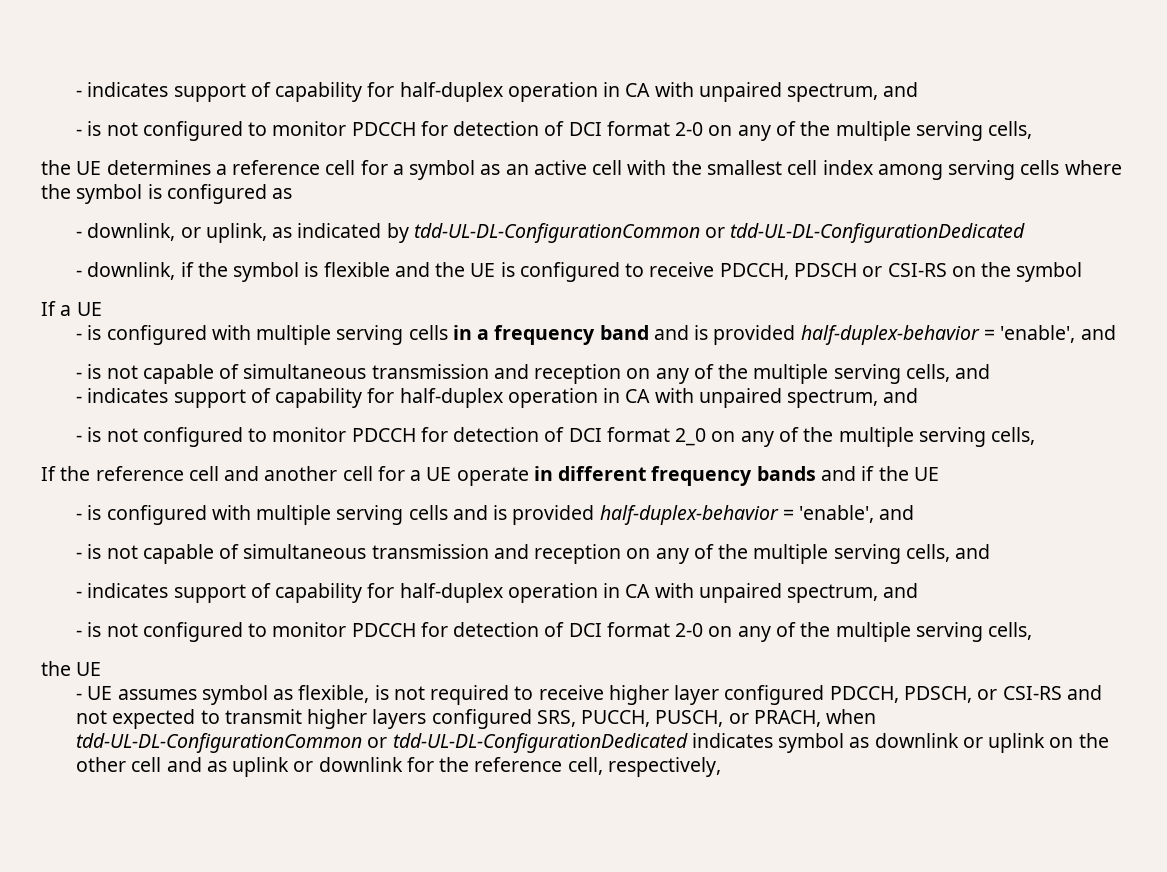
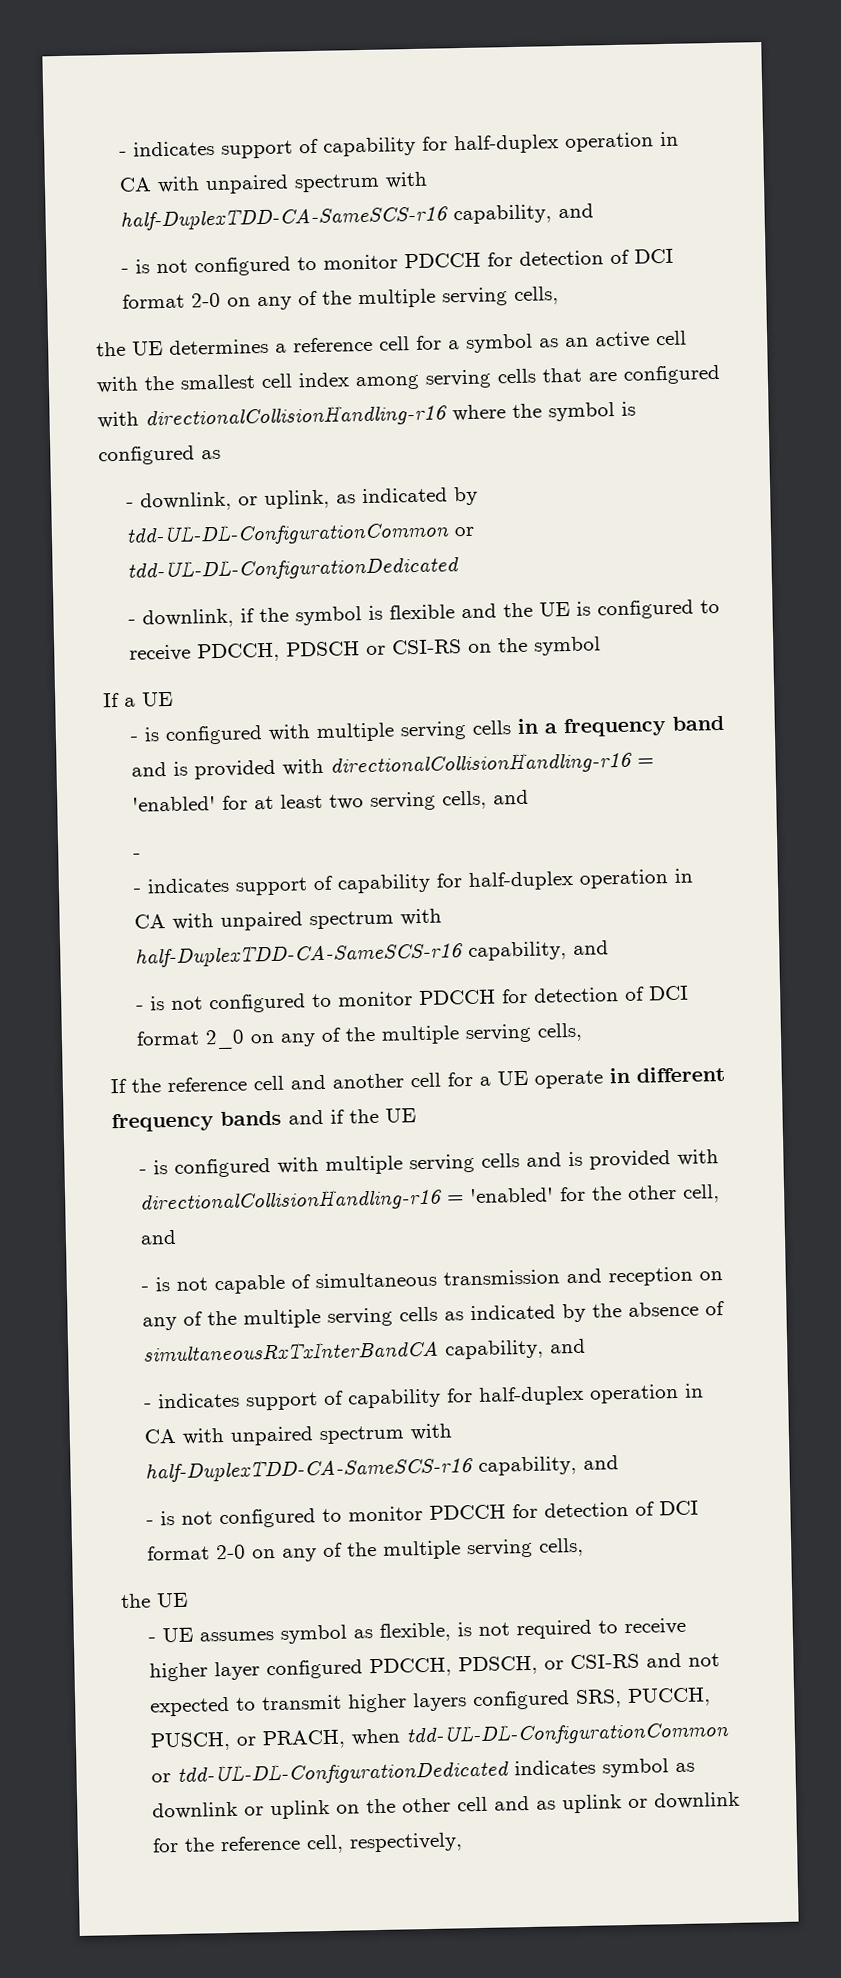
[787,83,879,102] spectrum, -> [294,171,429,193] [120,204,553,231] spectrum with half-DuplexTDD-CA-SameSCS-r16 capability,
(1060, 167) none -> [542,364,721,385] [97,403,447,430] that are configured with directionalCollisionHandling-r16
[800,325,1116,345] [75,364,991,384] half-duplex-behavior = 'enable', and // - is not capable of simultaneous transmission and reception on any of the multiple serving cells, and -> [282,750,655,777] [132,789,530,812] [133,853,142,859] with directionalCollisionHandling-r16 = 'enabled' for at least two serving cells, and // -
[787,389,879,408] spectrum, -> [309,908,443,930] [135,941,568,968] spectrum with half-DuplexTDD-CA-SameSCS-r16 capability,
[599,505,875,525] half-duplex-behavior = 'enable', -> [677,1149,720,1166] [140,1184,721,1214] with directionalCollisionHandling-r16 = 'enabled' for the other cell,
[905,544,950,562] cells, -> [399,1300,726,1323] [143,1339,545,1362] cells as indicated by the absence of simultaneousRxTxInterBandCA capability,
[787,584,879,603] spectrum, -> [319,1423,453,1445] [145,1455,578,1483] spectrum with half-DuplexTDD-CA-SameSCS-r16 capability,

